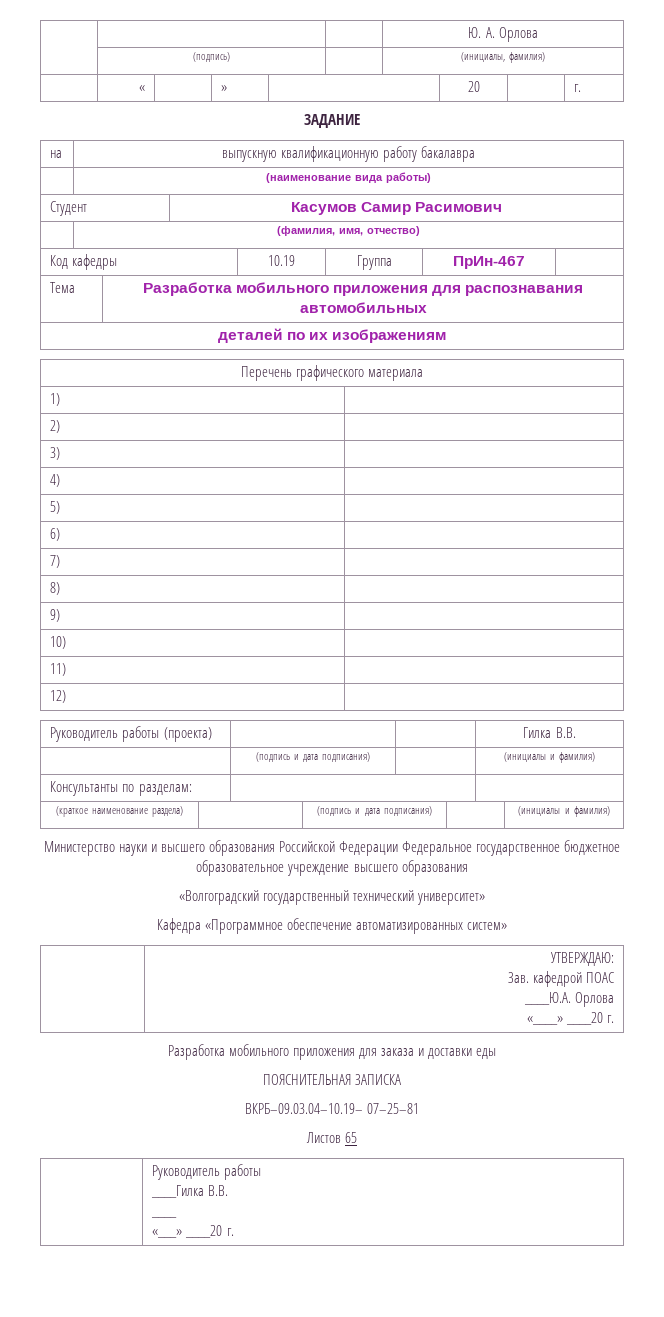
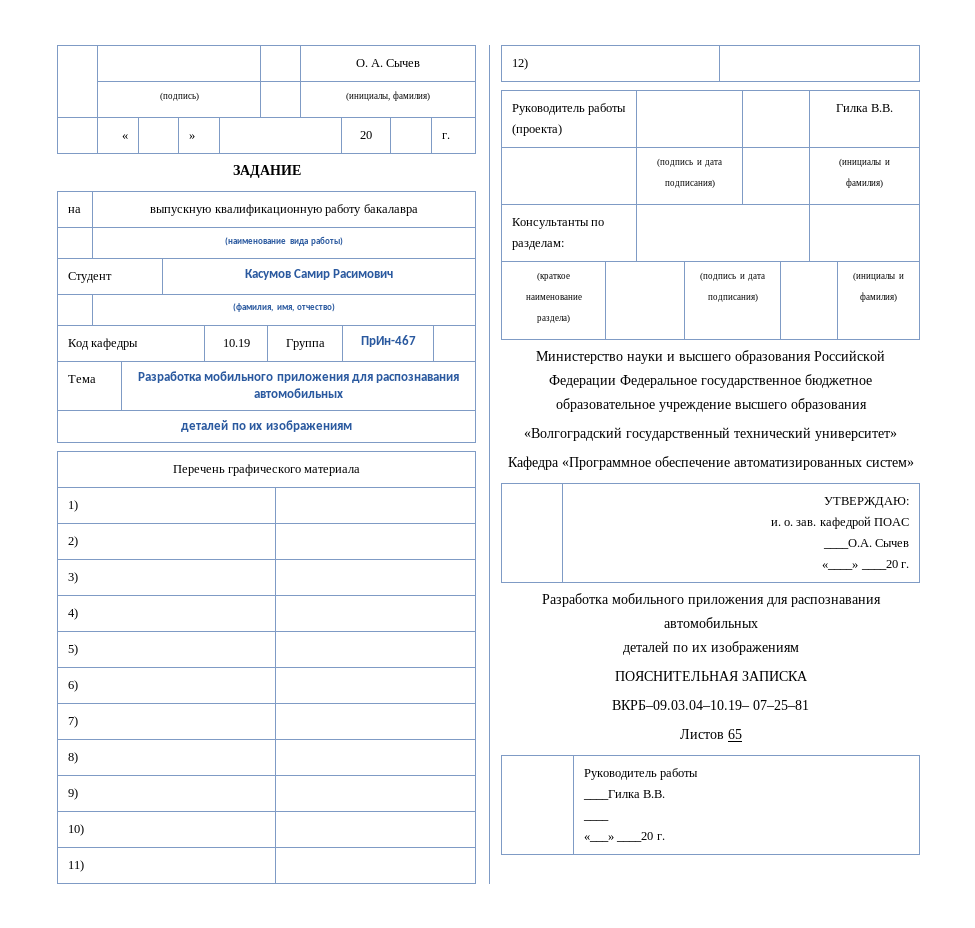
[468,27,538,42] | | | Ю. А. Орлова -> [355,59,421,67] | | | О. А. Сычев
[507,972,529,983] Зав. -> [770,520,817,526] и. о. зав.
[523,992,614,1007] ____Ю.А. Орлова -> [822,539,910,549] ____О.А. Сычев
[381,1048,497,1059] заказа и доставки еды -> [790,597,881,607] [663,617,758,628] [622,641,799,655] распознавания автомобильных // деталей по их изображениям

